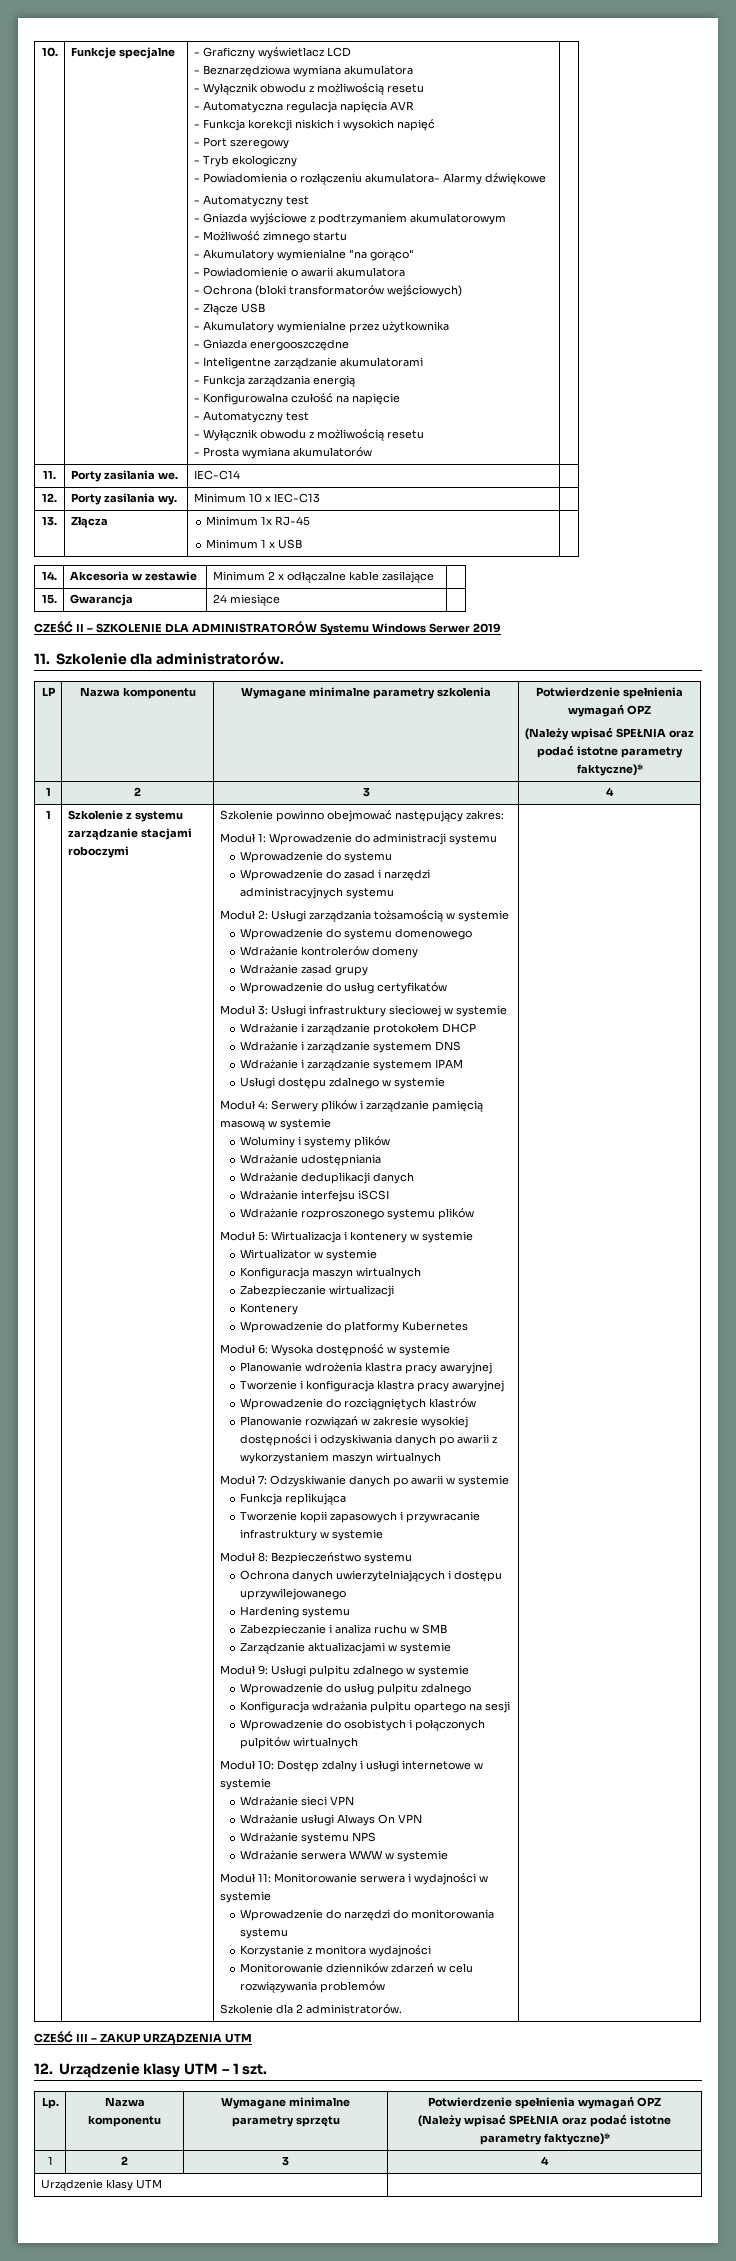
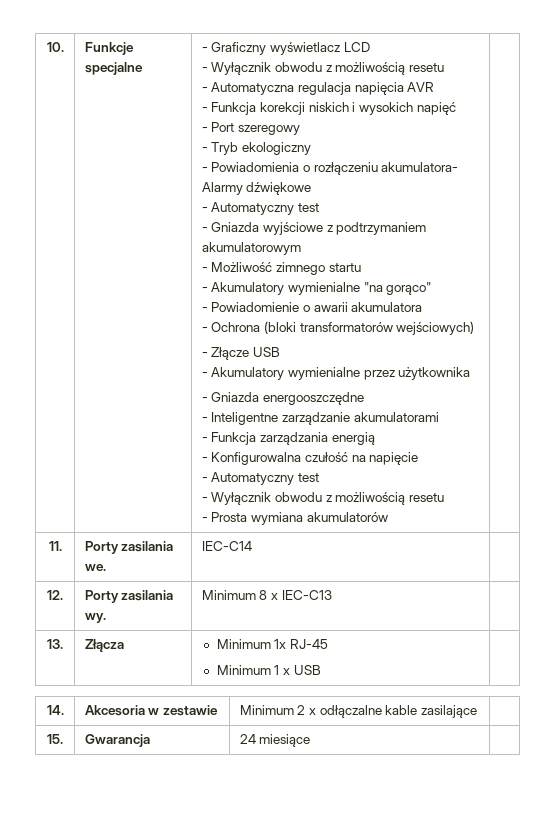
[193,65,413,77] // - Beznarzędziowa wymiana akumulatora -> (370, 47) none
[248,493,262,503] 10 -> [259,590,268,600] 8
[34,621,501,635] [34,652,285,665] [41,687,56,696] [79,687,196,699] [241,687,491,699] [536,687,683,699] [568,704,651,717] [525,727,694,740] [537,745,683,758] [576,764,643,776] [45,787,51,796] [134,787,141,796] [362,787,370,797] [606,787,614,796] [45,810,51,819] [67,810,183,822] [67,828,192,840] [67,846,129,858] [219,810,504,822] [219,833,497,845] [240,851,393,863] [240,869,431,881] [240,887,395,899] [219,910,509,922] [240,928,473,940] [240,946,419,958] [240,964,369,976] [240,982,448,994] [219,1005,507,1017] [240,1023,477,1035] [240,1041,462,1053] [240,1059,464,1071] [240,1077,446,1089] [219,1100,483,1112] [219,1118,331,1130] [240,1136,391,1148] [240,1154,382,1166] [240,1172,415,1184] [240,1190,390,1202] [240,1208,475,1220] [219,1231,473,1243] [240,1249,378,1261] [240,1267,422,1279] [240,1285,395,1297] [240,1303,299,1315] [240,1321,469,1333] [219,1344,450,1356] [240,1362,493,1374] [240,1380,505,1392] [240,1398,477,1410] [240,1416,469,1428] [240,1434,498,1446] [240,1452,442,1464] [219,1475,509,1487] [240,1493,347,1505] [240,1511,481,1523] [240,1529,384,1541] [219,1552,412,1564] [240,1570,503,1582] [240,1588,347,1600] [240,1606,351,1618] [240,1624,448,1636] [240,1642,452,1654] [219,1665,469,1677] [240,1683,472,1695] [240,1701,511,1713] [240,1719,486,1731] [240,1737,359,1749] [219,1760,483,1772] [219,1778,271,1790] [240,1796,355,1806] [240,1814,423,1826] [240,1832,377,1844] [240,1850,449,1862] [219,1873,488,1885] [219,1891,271,1903] [240,1909,495,1921] [240,1928,289,1939] [240,1945,432,1957] [240,1963,474,1973] [240,1981,386,1993] [219,2004,402,2014] [34,2031,252,2045] [34,2063,268,2078] [41,2097,59,2109] [104,2097,145,2107] [88,2115,161,2127] [221,2097,350,2109] [231,2116,340,2127] [427,2096,661,2109] [417,2114,671,2127] [479,2133,610,2145] [47,2156,53,2165] [121,2156,128,2165] [282,2156,289,2166] [541,2156,549,2165] [40,2179,162,2191] // CZEŚĆ II – SZKOLENIE DLA ADMINISTRATORÓW Systemu Windows Serwer 2019 // 11. Szkolenie dla administratorów. // LP | Nazwa komponentu | Wymagane minimalne parametry szkolenia | Potwierdzenie spełnienia wymagań OPZ // (Należy wpisać SPEŁNIA oraz podać istotne parametry faktyczne)* // 1 | 2 | 3 | 4 // 1 | Szkolenie z systemu zarządzanie stacjami roboczymi | Szkolenie powinno obejmować następujący zakres: // Moduł 1: Wprowadzenie do administracji systemu // Wprowadzenie do systemu // Wprowadzenie do zasad i narzędzi administracyjnych systemu // Moduł 2: Usługi zarządzania tożsamością w systemie // Wprowadzenie do systemu domenowego // Wdrażanie kontrolerów domeny // Wdrażanie zasad grupy // Wprowadzenie do usług certyfikatów // Moduł 3: Usługi infrastruktury sieciowej w systemie // Wdrażanie i zarządzanie protokołem DHCP // Wdrażanie i zarządzanie systemem DNS // Wdrażanie i zarządzanie systemem IPAM // Usługi dostępu zdalnego w systemie // Moduł 4: Serwery plików i zarządzanie pamięcią masową w systemie // Woluminy i systemy plików // Wdrażanie udostępniania // Wdrażanie deduplikacji danych // Wdrażanie interfejsu iSCSI // Wdrażanie rozproszonego systemu plików // Moduł 5: Wirtualizacja i kontenery w systemie // Wirtualizator w systemie // Konfiguracja maszyn wirtualnych // Zabezpieczanie wirtualizacji // Kontenery // Wprowadzenie do platformy Kubernetes // Moduł 6: Wysoka dostępność w systemie // Planowanie wdrożenia klastra pracy awaryjnej // Tworzenie i konfiguracja klastra pracy awaryjnej // Wprowadzenie do rozciągniętych klastrów // Planowanie rozwiązań w zakresie wysokiej dostępności i odzyskiwania danych po awarii z wykorzystaniem maszyn wirtualnych // Moduł 7: Odzyskiwanie danych po awarii w systemie // Funkcja replikująca // Tworzenie kopii zapasowych i przywracanie infrastruktury w systemie // Moduł 8: Bezpieczeństwo systemu // Ochrona danych uwierzytelniających i dostępu uprzywilejowanego // Hardening systemu // Zabezpieczanie i analiza ruchu w SMB // Zarządzanie aktualizacjami w systemie // Moduł 9: Usługi pulpitu zdalnego w systemie // Wprowadzenie do usług pulpitu zdalnego // Konfiguracja wdrażania pulpitu opartego na sesji // Wprowadzenie do osobistych i połączonych pulpitów wirtualnych // Moduł 10: Dostęp zdalny i usługi internetowe w systemie // Wdrażanie sieci VPN // Wdrażanie usługi Always On VPN // Wdrażanie systemu NPS // Wdrażanie serwera WWW w systemie // Moduł 11: Monitorowanie serwera i wydajności w systemie // Wprowadzenie do narzędzi do monitorowania systemu // Korzystanie z monitora wydajności // Monitorowanie dzienników zdarzeń w celu rozwiązywania problemów // Szkolenie dla 2 administratorów. | // CZEŚĆ III – ZAKUP URZĄDZENIA UTM // 12. Urządzenie klasy UTM – 1 szt. // Lp. | Nazwa komponentu | Wymagane minimalne parametry sprzętu | Potwierdzenie spełnienia wymagań OPZ // (Należy wpisać SPEŁNIA oraz podać istotne parametry faktyczne)* // 1 | 2 | 3 | 4 // Urządzenie klasy UTM | -> (311, 740) none

